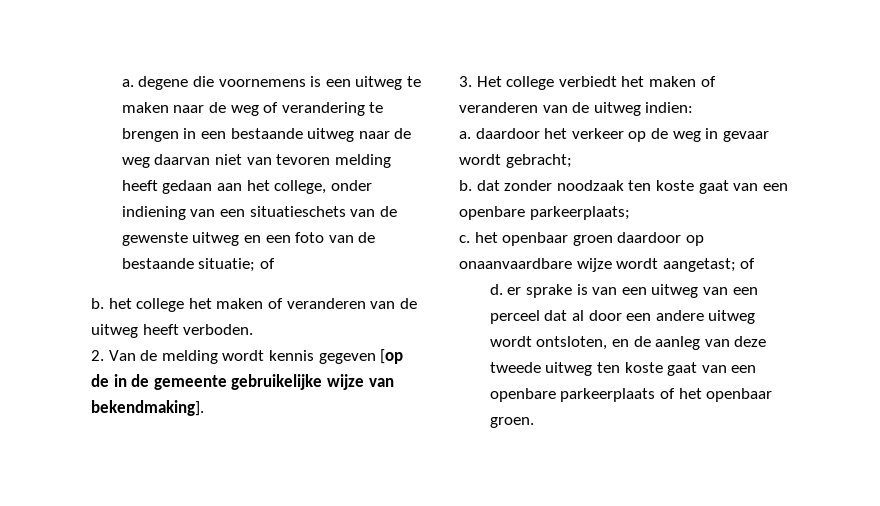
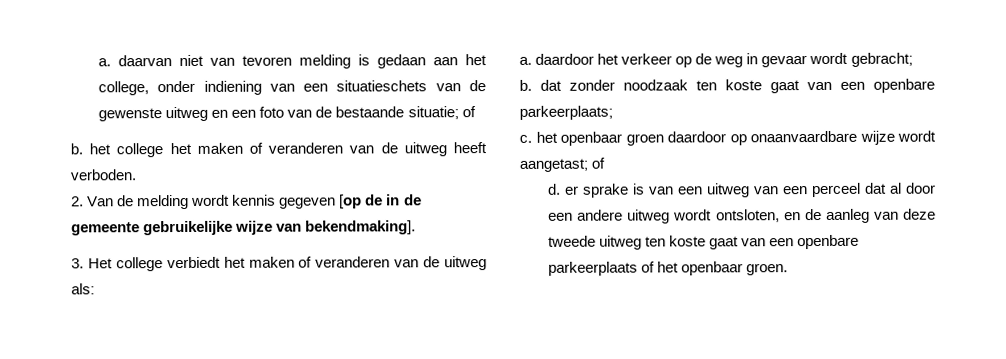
[121,76,421,90] [121,102,384,116] [121,128,412,142] [121,157,150,168] a. degene die voornemens is een uitweg te maken naar de weg of verandering te brengen in een bestaande uitweg naar de weg -> [98,58,112,67] a.
[121,180,158,191] heeft -> [358,54,371,66] is
[645,102,694,113] indien: -> [71,283,95,295] als:

